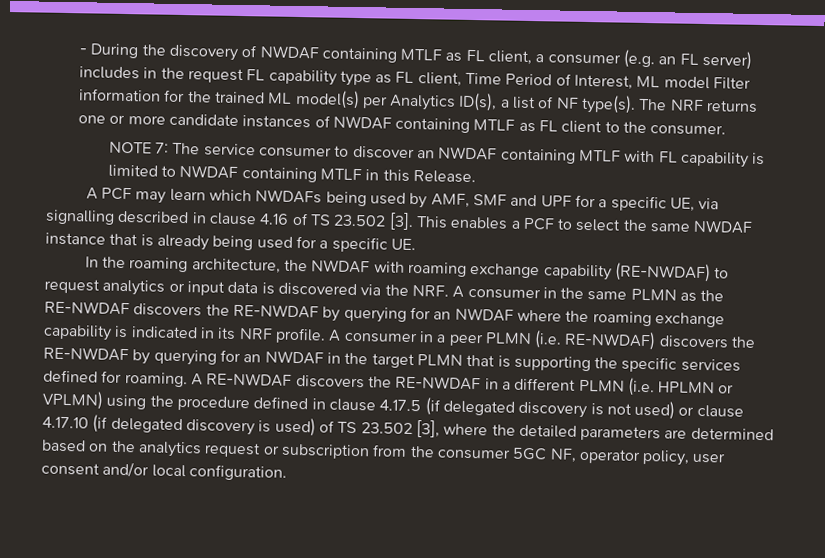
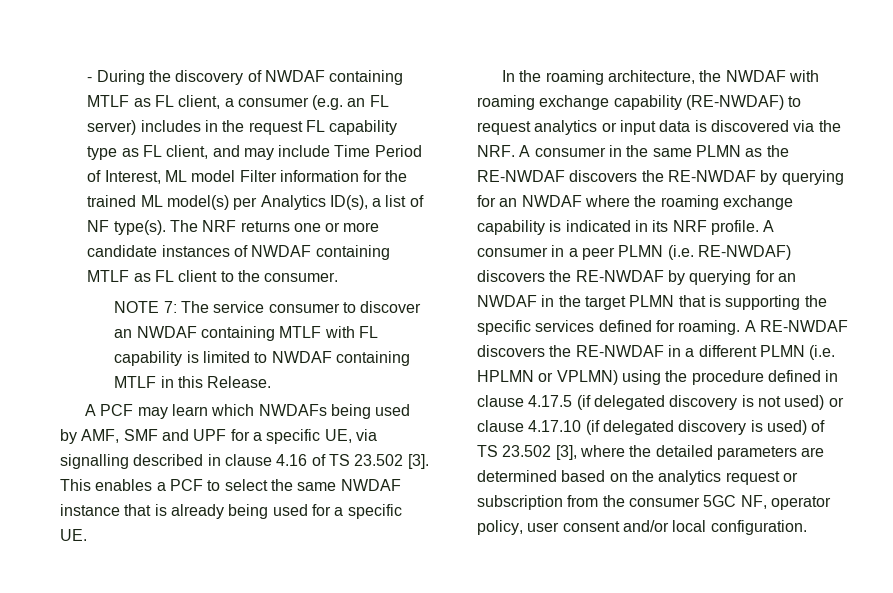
(462, 79) none -> [212,145,331,160] and may include

